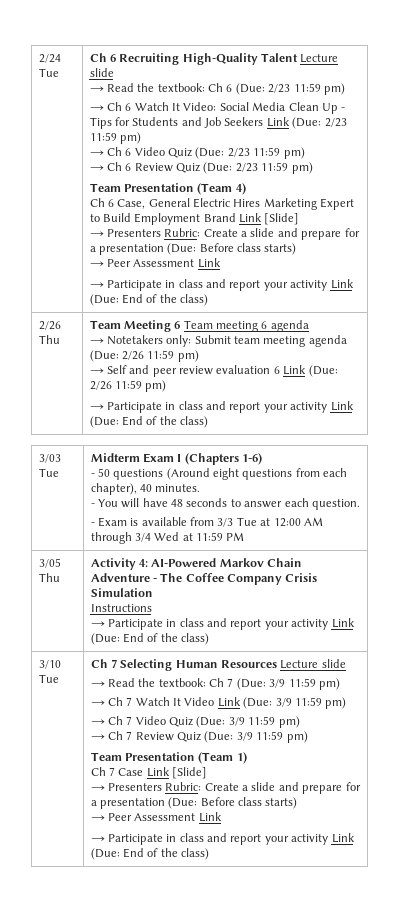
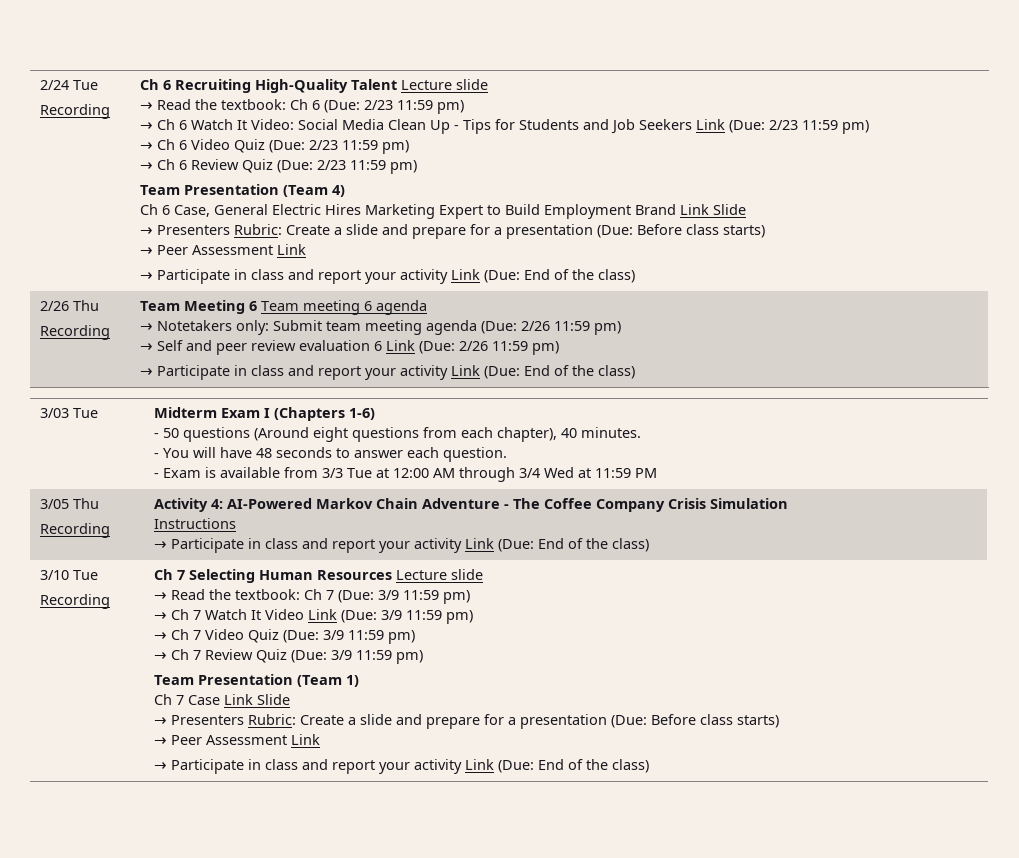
(59, 72) none -> [39,104,110,119] // Recording
[264,213,300,225] [Slide] -> [712,204,746,215] Slide
(60, 339) none -> [39,325,110,340] // Recording
(60, 577) none -> [39,523,110,538] // Recording
(59, 678) none -> [39,594,110,609] // Recording
[171,767,207,779] [Slide] -> [256,694,290,705] Slide

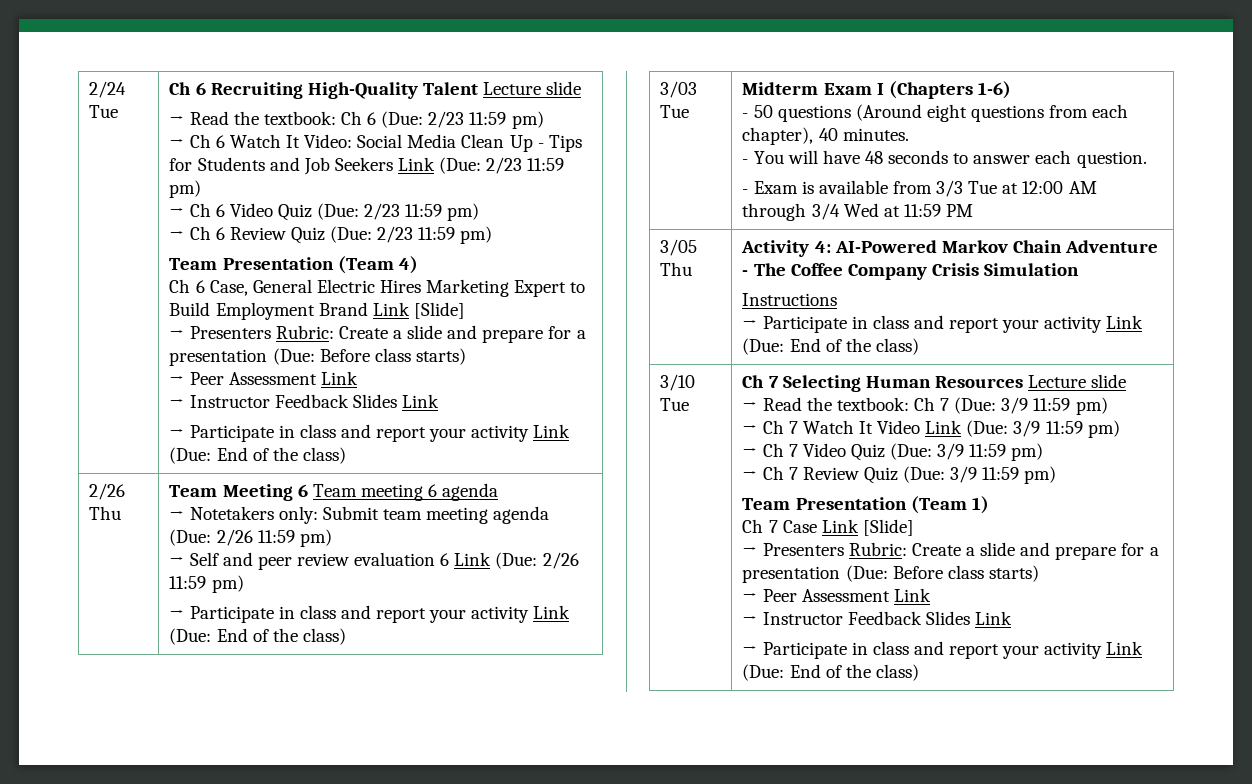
[39,104,110,119] // Recording -> (119, 111) none
[712,204,746,215] Slide -> [413,302,465,319] [Slide]
(306, 249) none -> [169,394,439,408] // → Instructor Feedback Slides Link
[39,325,110,340] // Recording -> (122, 513) none
[39,523,110,538] // Recording -> (693, 269) none
[39,594,110,609] // Recording -> (690, 404) none
[256,694,290,705] Slide -> [862,519,914,536] [Slide]
(320, 739) none -> [742,611,1012,625] // → Instructor Feedback Slides Link

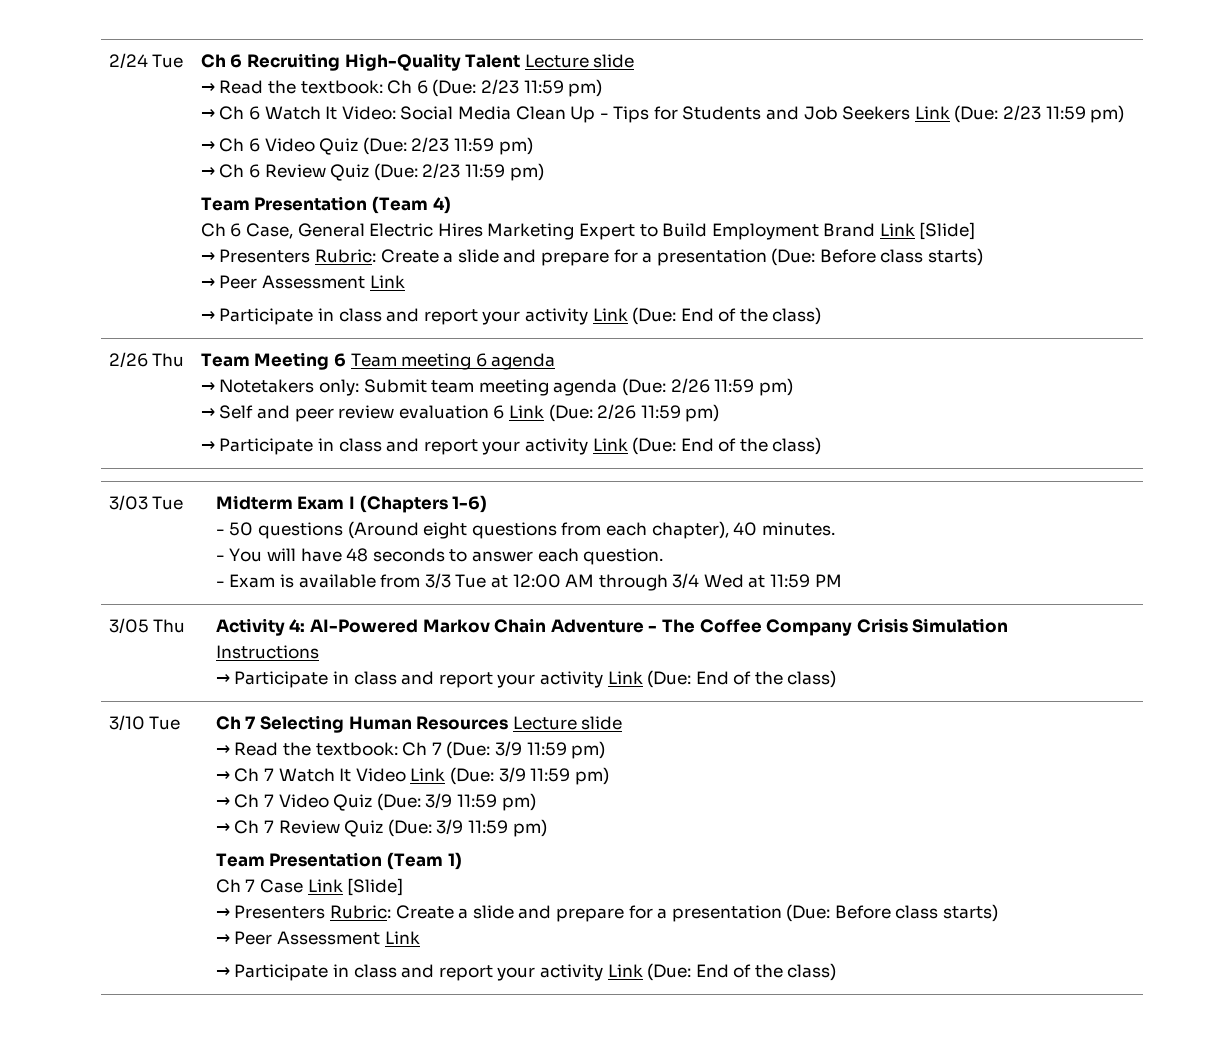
[169,394,439,408] // → Instructor Feedback Slides Link -> (405, 281) none
[742,611,1012,625] // → Instructor Feedback Slides Link -> (420, 937) none

